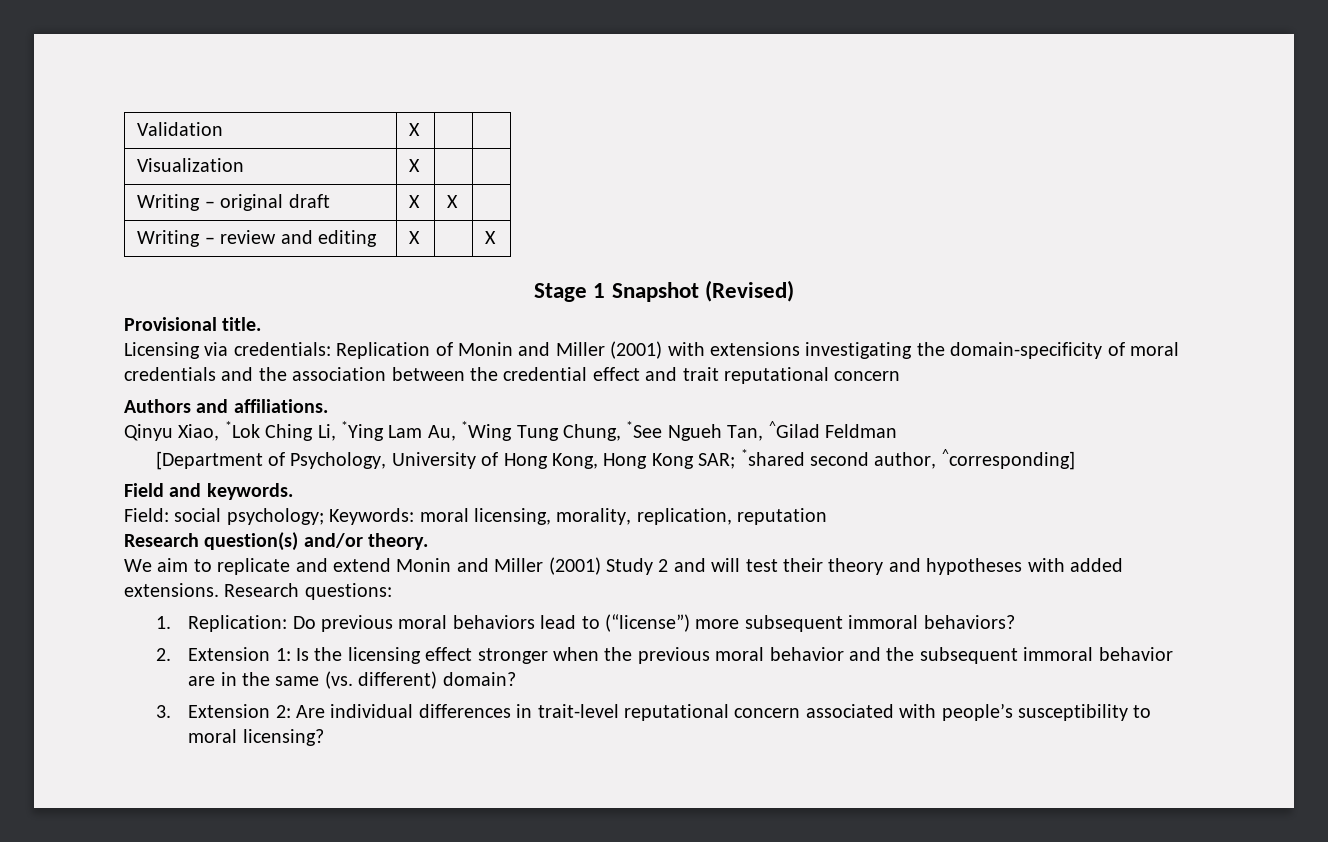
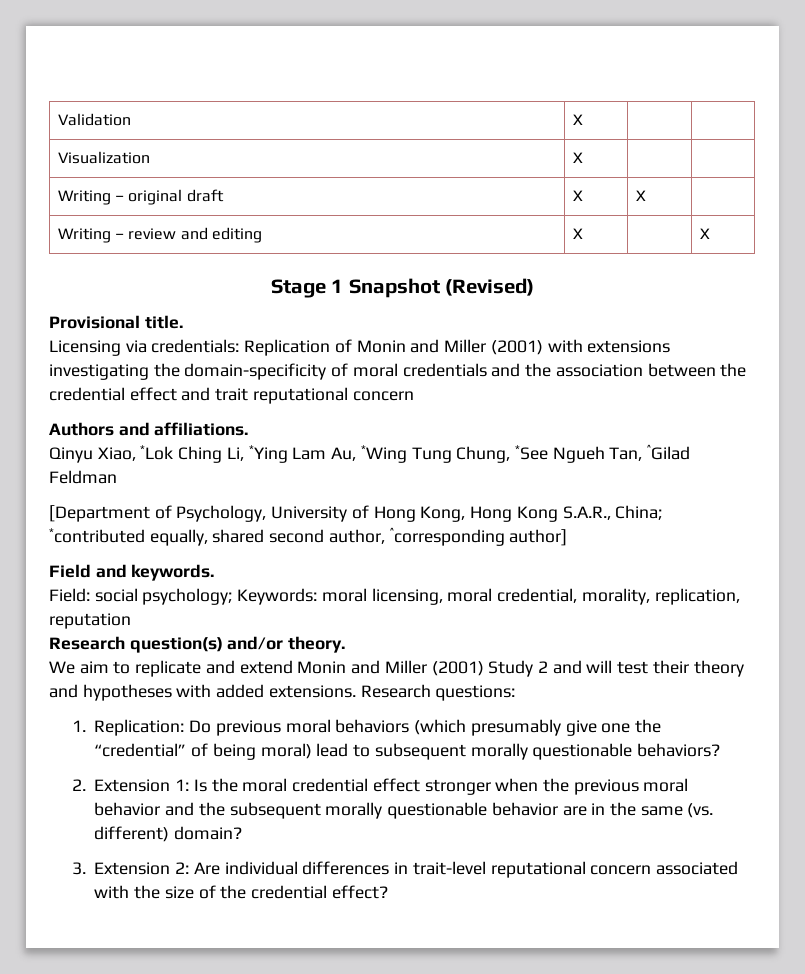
[698,449,1075,470] SAR; *shared second author, ^corresponding] -> [562,505,663,520] [49,527,568,546] S.A.R., China; *contributed equally, shared second author, ^corresponding author]
(551, 516) none -> [447,588,578,603] moral credential,
[540,614,919,632] lead to (“license”) more subsequent immoral -> [414,719,661,736] [94,743,633,760] (which presumably give one the “credential” of being moral) lead to subsequent morally questionable
[347,647,421,664] licensing -> [242,778,369,792] moral credential
[1023,647,1094,661] immoral -> [325,802,488,819] morally questionable
[941,703,1152,721] [188,729,324,746] people’s susceptibility to moral licensing? -> [134,885,388,899] the size of the credential effect?

